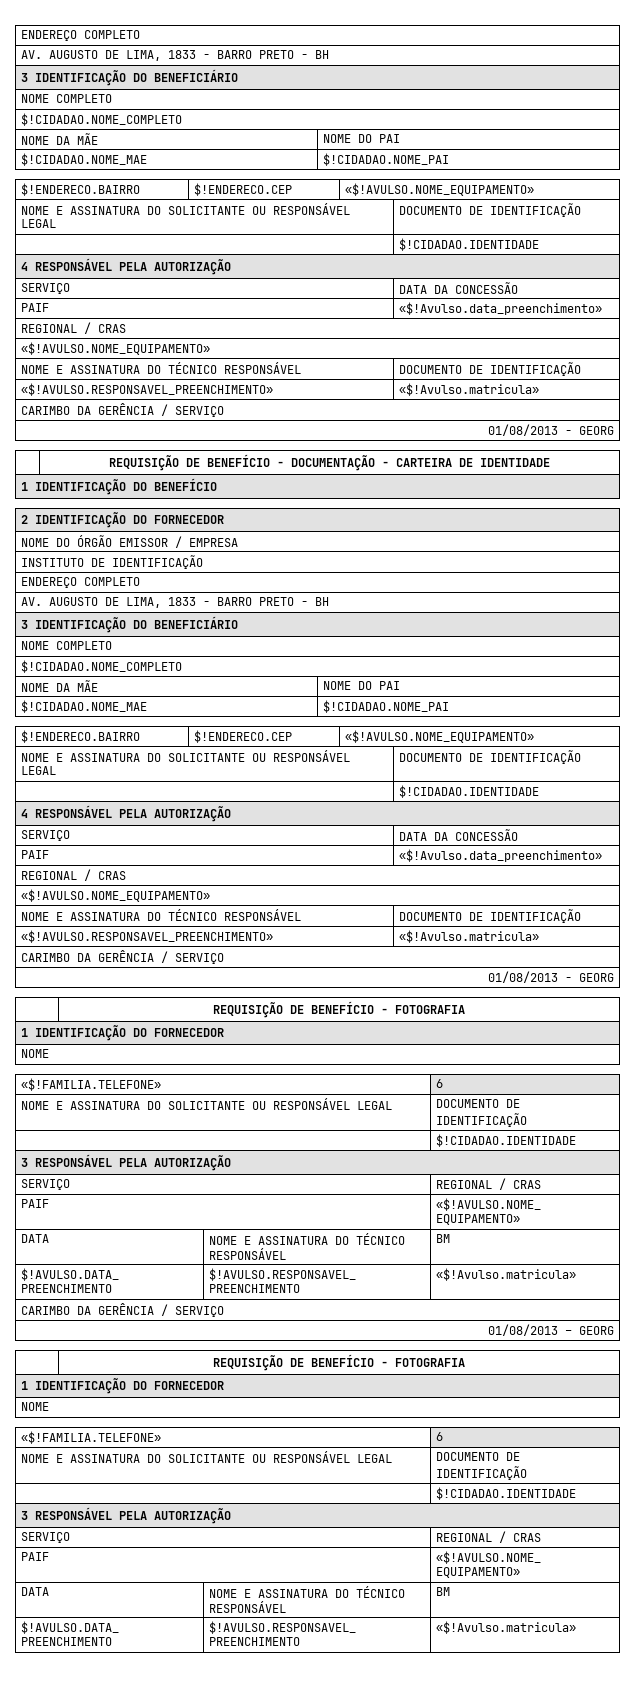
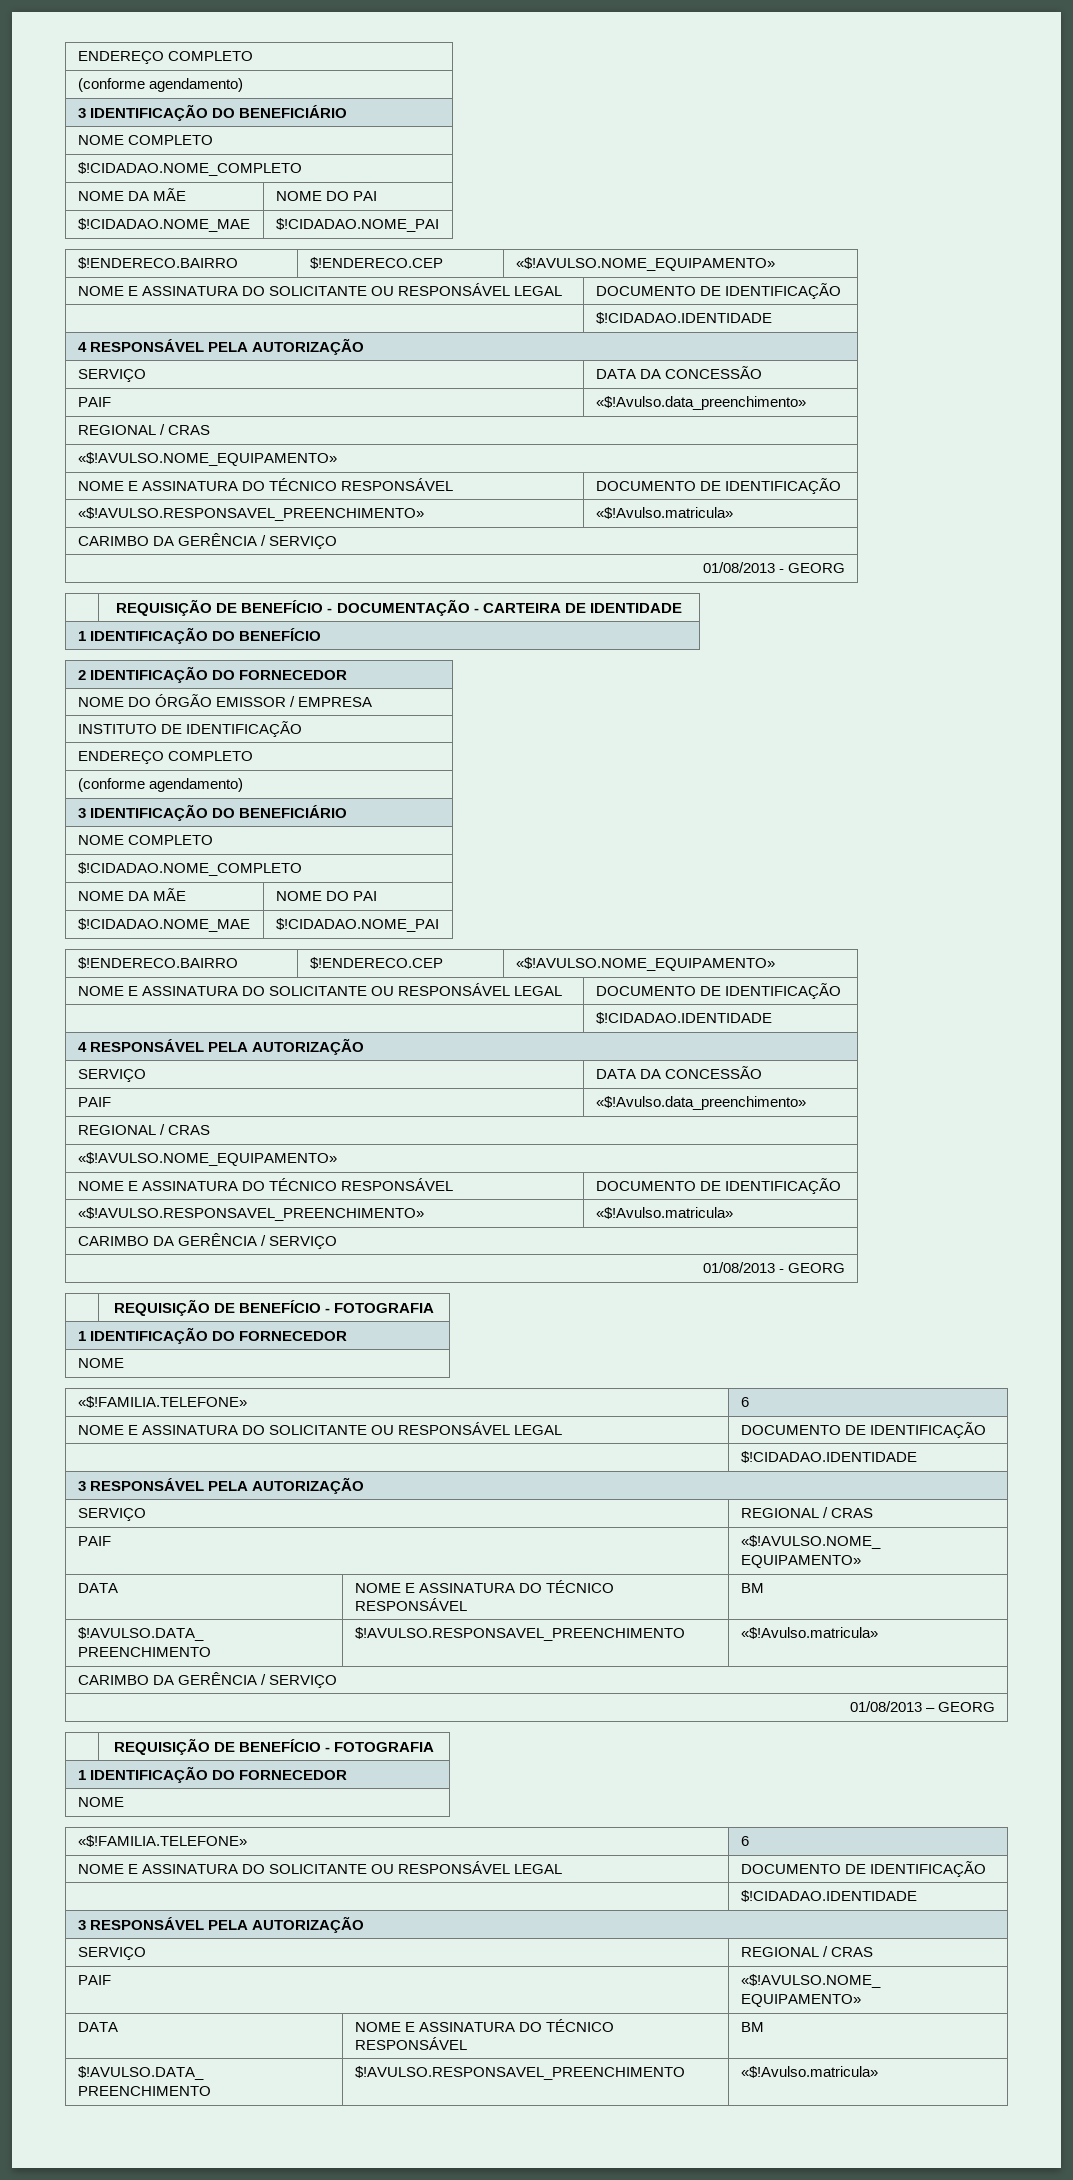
[21,30,141,41] [21,50,330,61] ENDEREÇO COMPLETO // AV. AUGUSTO DE LIMA, 1833 - BARRO PRETO - BH -> [77,51,253,64] [77,78,243,92] ENDEREÇO COMPLETO // (conforme agendamento)
[21,597,330,608] AV. AUGUSTO DE LIMA, 1833 - BARRO PRETO - BH -> [77,778,243,792] (conforme agendamento)

